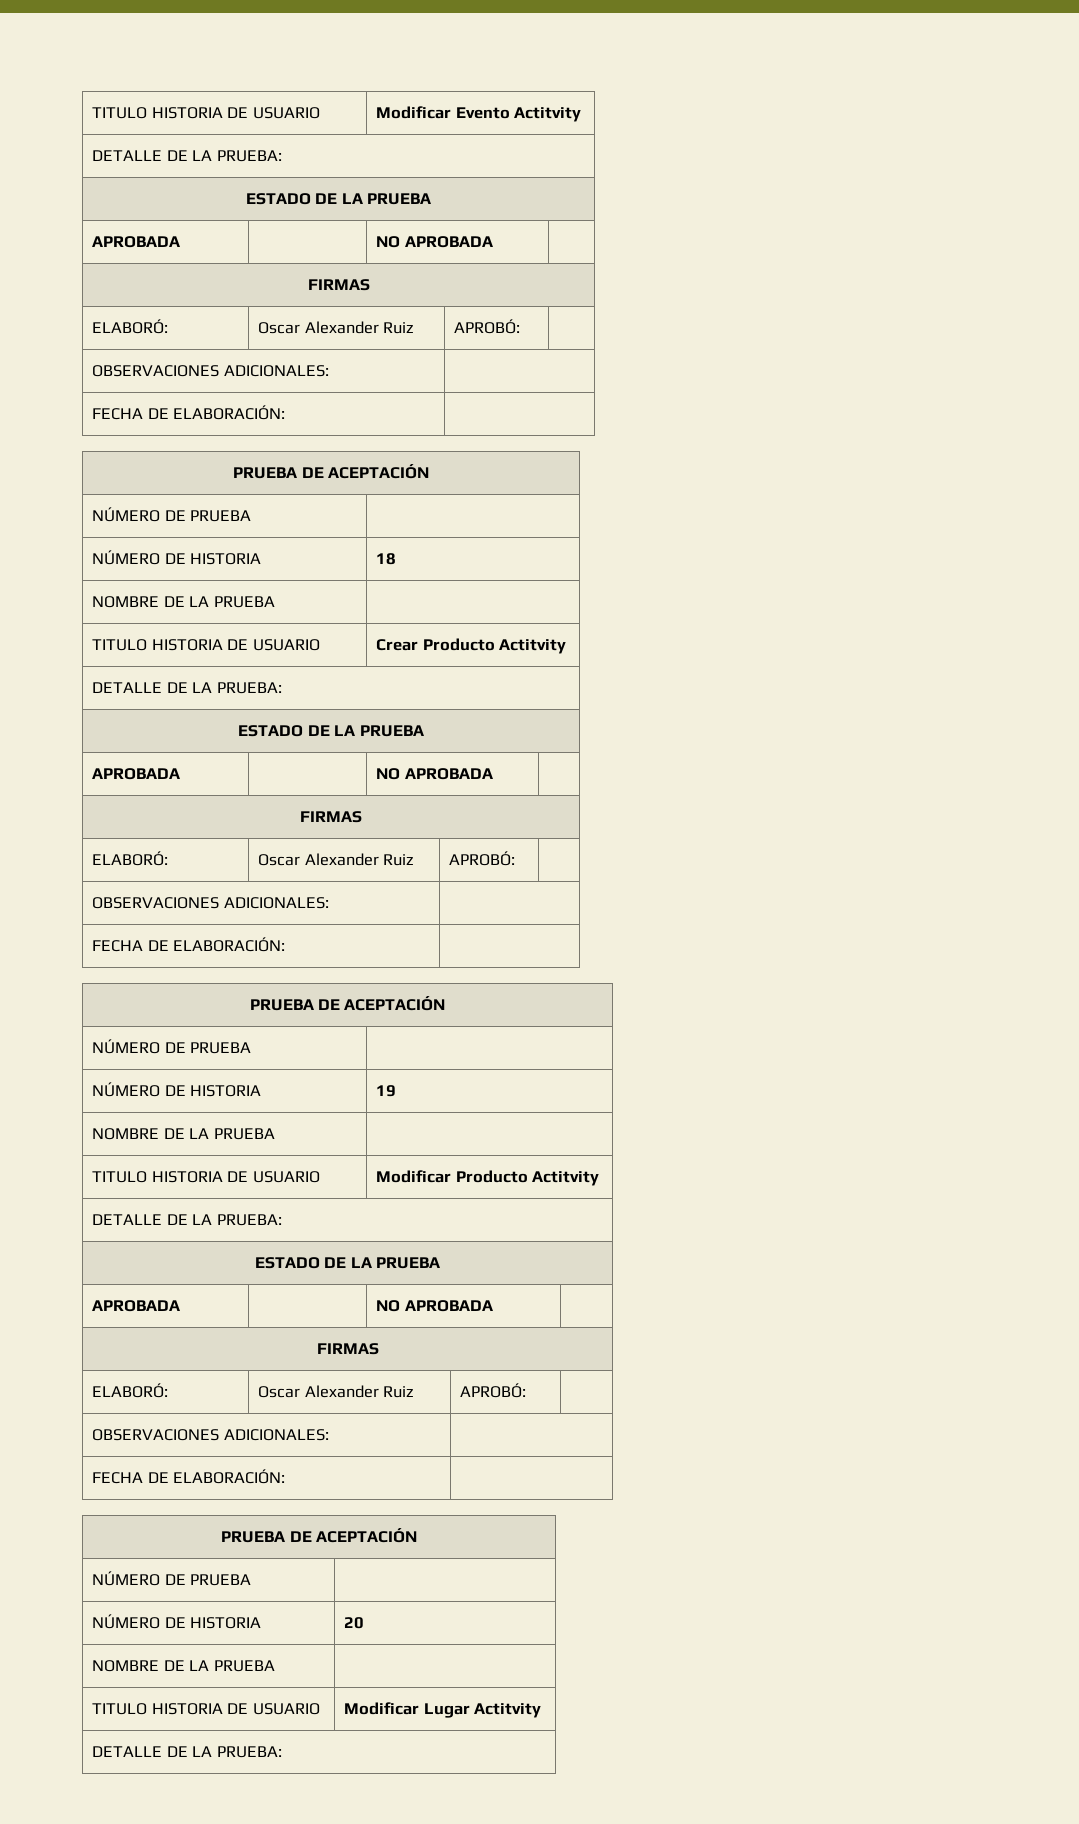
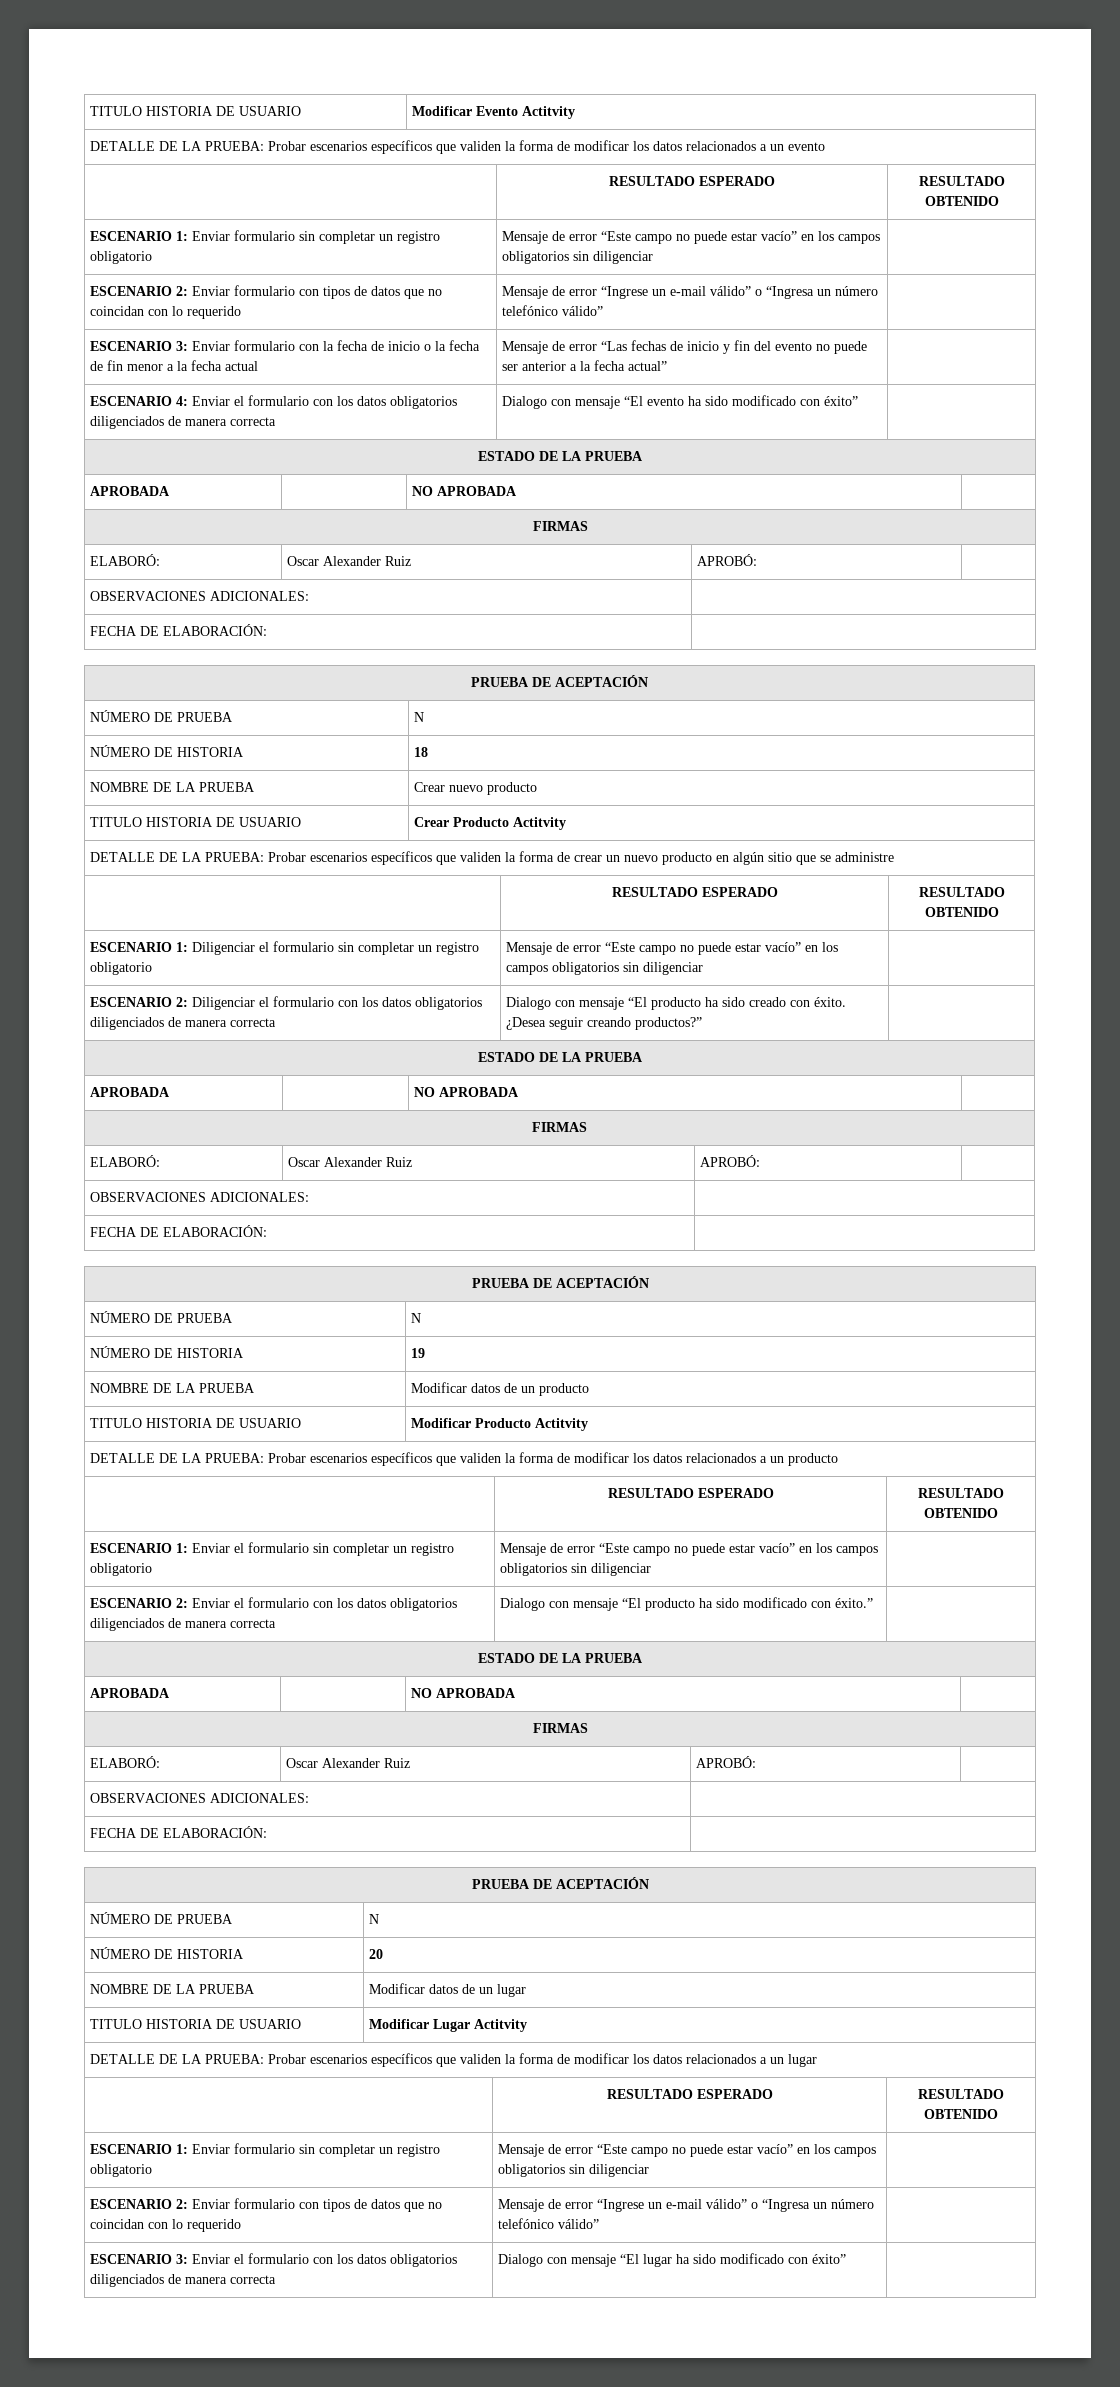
(282, 156) none -> [268,140,826,154] [609,176,775,186] [918,176,1005,186] [924,196,999,206] [90,230,441,244] [90,251,153,264] [502,231,881,244] [502,251,654,264] [90,285,443,299] [90,306,242,319] [502,286,879,299] [502,305,604,316] [90,340,481,351] [90,360,259,371] [502,340,868,354] [502,360,668,371] [90,395,458,409] [90,416,277,429] [502,395,859,409] Probar escenarios específicos que validen la forma de modificar los datos relacionados a un evento // | RESULTADO ESPERADO | RESULTADO OBTENIDO // ESCENARIO 1: Enviar formulario sin completar un registro obligatorio | Mensaje de error “Este campo no puede estar vacío” en los campos obligatorios sin diligenciar | // ESCENARIO 2: Enviar formulario con tipos de datos que no coincidan con lo requerido | Mensaje de error “Ingrese un e-mail válido” o “Ingresa un número telefónico válido” | // ESCENARIO 3: Enviar formulario con la fecha de inicio o la fecha de fin menor a la fecha actual | Mensaje de error “Las fechas de inicio y fin del evento no puede ser anterior a la fecha actual” | // ESCENARIO 4: Enviar el formulario con los datos obligatorios diligenciados de manera correcta | Dialogo con mensaje “El evento ha sido modificado con éxito” |
(252, 516) none -> [414,712,425,722] N
(275, 602) none -> [414,782,538,795] Crear nuevo producto
(282, 688) none -> [268,851,895,865] [611,887,778,897] [918,887,1005,897] [924,907,999,917] [90,941,480,955] [90,962,153,975] [506,942,839,955] [506,962,704,975] [90,996,483,1010] [90,1017,277,1030] [506,997,847,1010] [506,1017,703,1030] Probar escenarios específicos que validen la forma de crear un nuevo producto en algún sitio que se administre // | RESULTADO ESPERADO | RESULTADO OBTENIDO // ESCENARIO 1: Diligenciar el formulario sin completar un registro obligatorio | Mensaje de error “Este campo no puede estar vacío” en los campos obligatorios sin diligenciar | // ESCENARIO 2: Diligenciar el formulario con los datos obligatorios diligenciados de manera correcta | Dialogo con mensaje “El producto ha sido creado con éxito. ¿Desea seguir creando productos?” |
(252, 1048) none -> [411,1313,422,1323] N
(275, 1134) none -> [411,1382,590,1396] Modificar datos de un producto
(282, 1220) none -> [268,1452,839,1466] [607,1488,774,1498] [918,1488,1004,1498] [924,1508,998,1518] [90,1542,455,1556] [90,1563,153,1576] [500,1543,879,1556] [500,1563,652,1576] [90,1597,458,1611] [90,1618,277,1631] [500,1597,874,1611] Probar escenarios específicos que validen la forma de modificar los datos relacionados a un producto // | RESULTADO ESPERADO | RESULTADO OBTENIDO // ESCENARIO 1: Enviar el formulario sin completar un registro obligatorio | Mensaje de error “Este campo no puede estar vacío” en los campos obligatorios sin diligenciar | // ESCENARIO 2: Enviar el formulario con los datos obligatorios diligenciados de manera correcta | Dialogo con mensaje “El producto ha sido modificado con éxito.” |
(252, 1580) none -> [369,1914,380,1924] N
(275, 1666) none -> [369,1983,527,1997] Modificar datos de un lugar
(282, 1752) none -> [268,2053,818,2067] [606,2089,773,2099] [918,2089,1004,2099] [924,2109,998,2119] [90,2143,441,2157] [90,2164,153,2177] [498,2144,877,2157] [498,2164,650,2177] [90,2198,443,2212] [90,2219,242,2232] [498,2199,875,2212] [498,2218,600,2229] [90,2253,458,2267] [90,2274,277,2287] [498,2253,847,2267] Probar escenarios específicos que validen la forma de modificar los datos relacionados a un lugar // | RESULTADO ESPERADO | RESULTADO OBTENIDO // ESCENARIO 1: Enviar formulario sin completar un registro obligatorio | Mensaje de error “Este campo no puede estar vacío” en los campos obligatorios sin diligenciar | // ESCENARIO 2: Enviar formulario con tipos de datos que no coincidan con lo requerido | Mensaje de error “Ingrese un e-mail válido” o “Ingresa un número telefónico válido” | // ESCENARIO 3: Enviar el formulario con los datos obligatorios diligenciados de manera correcta | Dialogo con mensaje “El lugar ha sido modificado con éxito” |

